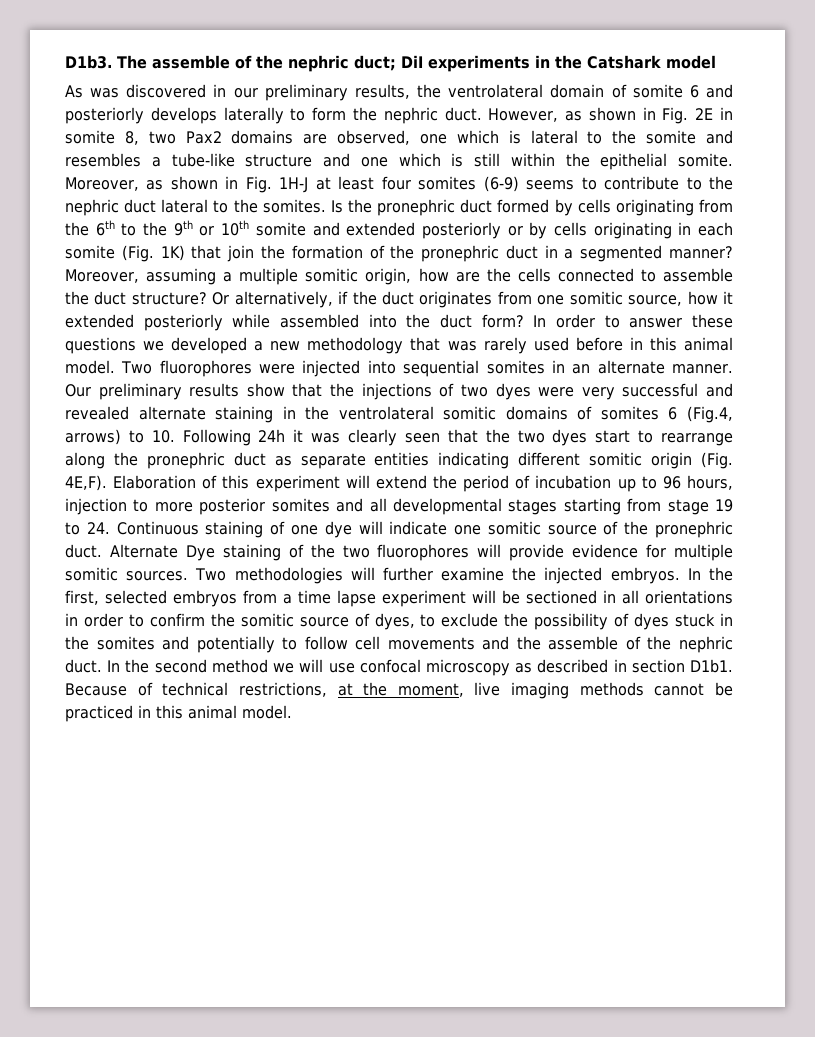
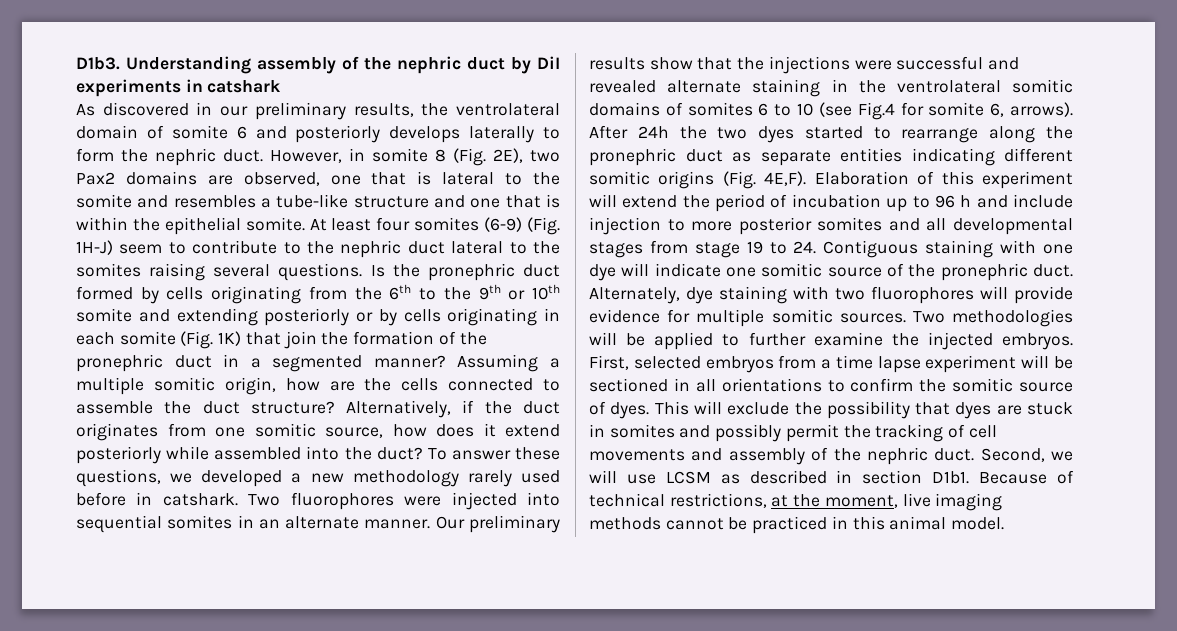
[117,55,396,72] The assemble of the nephric duct; -> [126,56,531,74] Understanding assembly of the nephric duct by
[555,55,716,69] the Catshark model -> [207,80,282,93] catshark
[90,88,120,98] was -> (95, 110) none
[565,107,733,124] [65,130,139,145] as shown in Fig. 2E in somite 8, -> [349,148,523,166] in somite 8 (Fig. 2E),
[456,130,499,144] which -> [371,172,407,185] that
[398,153,500,167] which is still -> [505,194,560,208] that is
[65,176,331,193] Moreover, as shown in Fig. 1H-J at -> [309,219,327,231] At
[526,180,575,190] seems -> [527,217,561,235] [76,240,163,255] (Fig. 1H-J) seem
[262,199,326,213] somites. -> [76,263,363,281] somites raising several questions.
[346,222,416,236] extended -> [176,308,258,326] extending
[65,268,217,285] Moreover, assuming -> [457,354,539,372] Assuming
[212,291,333,308] Or alternatively, -> [346,400,452,418] Alternatively,
[723,291,734,304] [65,314,134,328] it extended -> [436,423,560,437] does it extend
[440,314,620,328] duct form? In order to -> [376,447,447,460] duct? To
[65,337,136,354] questions -> [76,469,161,487] questions,
[410,337,477,351] that was -> (459, 478) none
[649,337,734,351] [65,360,115,374] this animal model. -> [162,493,238,506] catshark.
[439,383,615,400] of two dyes were very -> [854,60,892,70] were
[687,406,734,423] [65,429,478,446] (Fig.4, arrows) to 10. Following 24h it was clearly seen that -> [774,102,1073,120] [589,125,669,139] to 10 (see Fig.4 for somite 6, arrows). After 24h
[595,430,631,443] start -> [804,126,863,139] started
[651,452,693,469] origin -> [658,171,715,189] origins
[687,475,733,490] hours, -> [960,194,1073,208] h and include
[563,498,621,515] starting -> (643, 250) none
[116,521,286,538] Continuous staining of -> [823,240,1037,258] Contiguous staining with
[109,544,335,561] Alternate Dye staining of the -> [589,286,829,304] Alternately, dye staining with
(375, 573) none -> [626,332,740,350] be applied to
[687,567,733,581] [65,590,99,605] In the first, -> [589,355,629,370] First,
[65,613,123,627] in order -> (822, 385) none
[374,613,670,630] dyes, to exclude the possibility of dyes -> [610,401,1022,419] dyes. This will exclude the possibility that dyes are
[65,636,348,653] the somites and potentially to follow -> [609,424,966,442] somites and possibly permit the tracking of
[516,636,619,650] the assemble -> [728,448,805,465] assembly
[107,659,268,673] In the second method -> [980,448,1045,462] Second,
[359,659,510,676] confocal microscopy -> [665,471,711,484] LCSM

